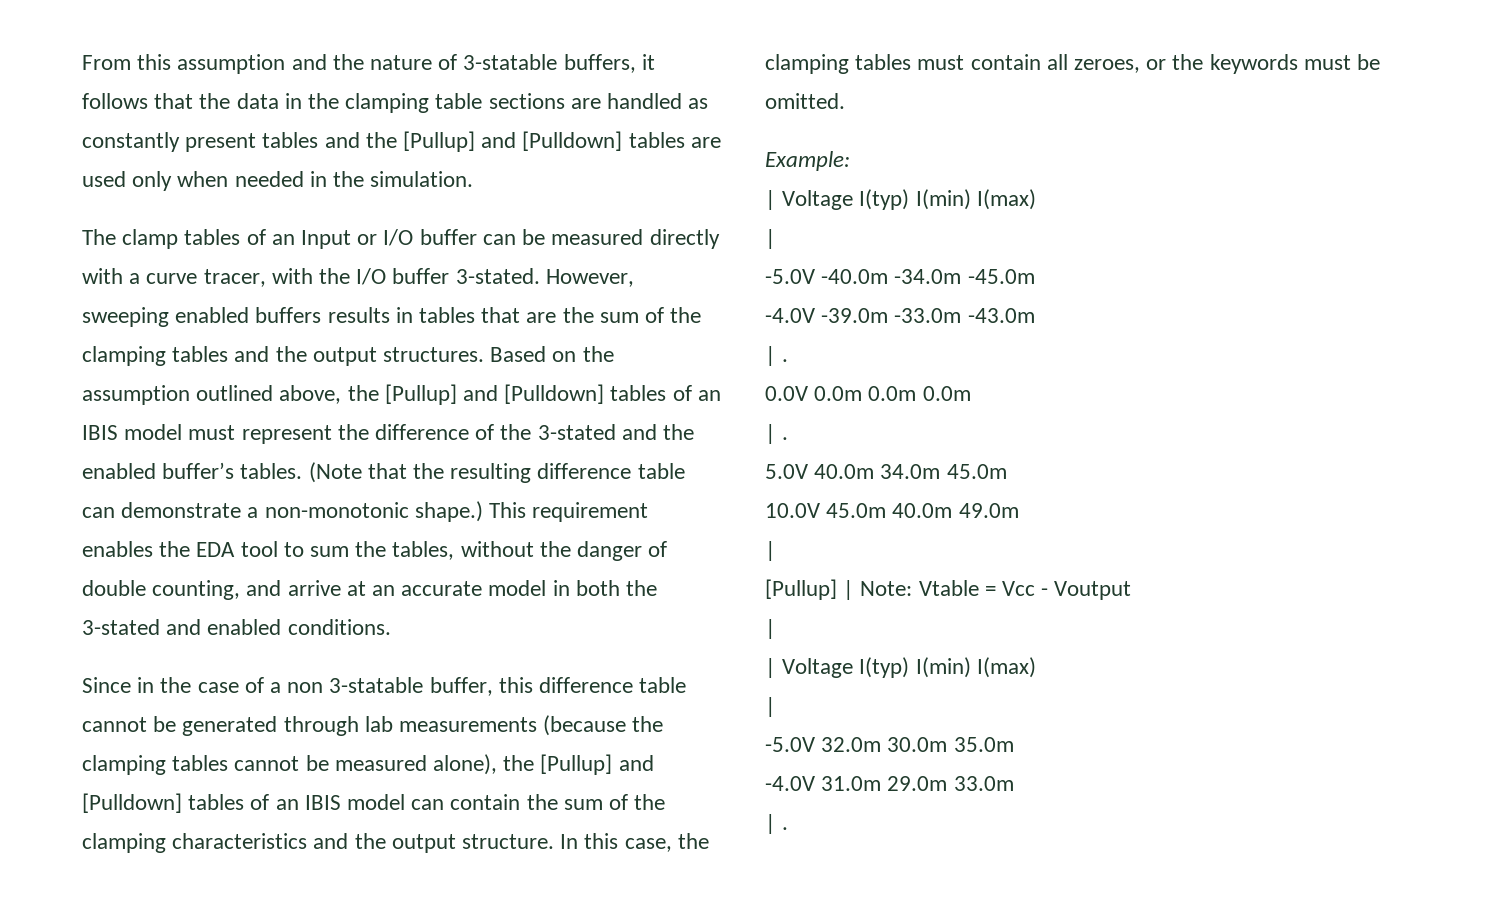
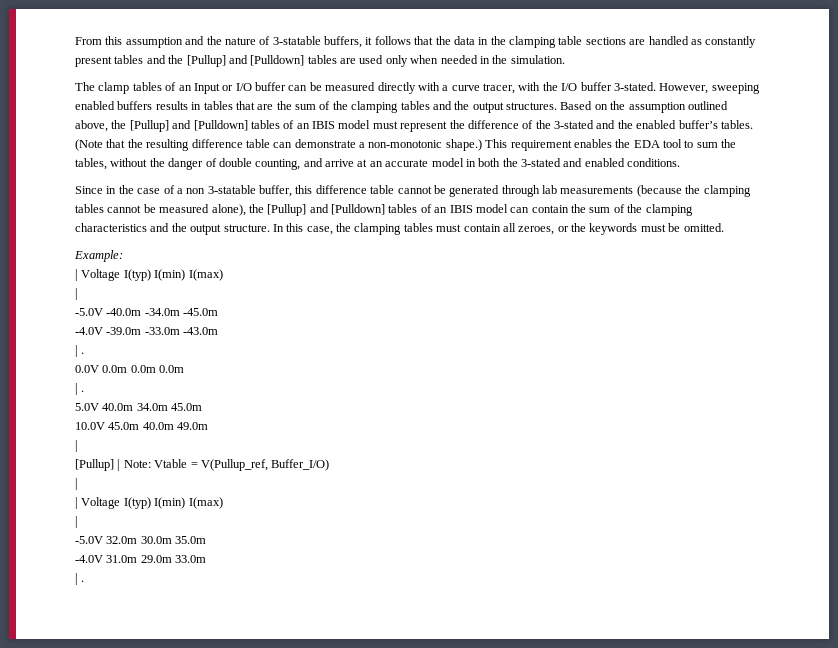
[1002,581,1132,600] Vcc - Voutput -> [200,459,330,471] V(Pullup_ref, Buffer_I/O)

